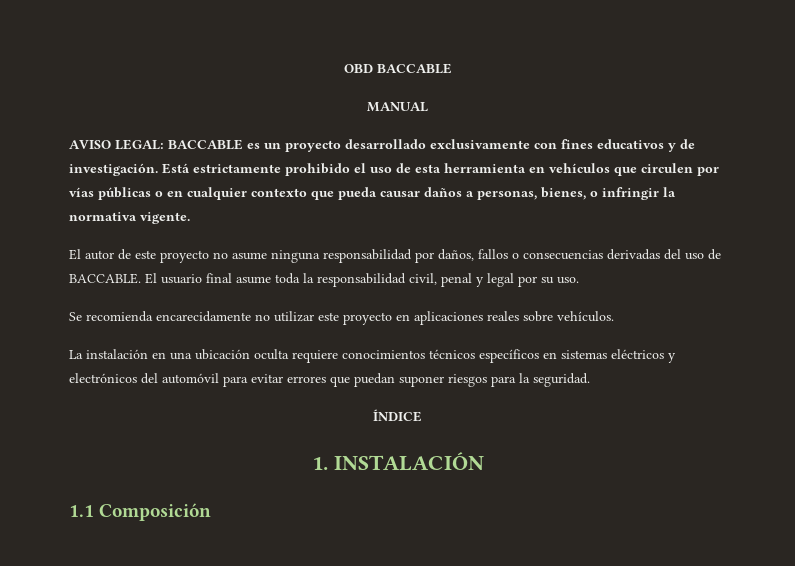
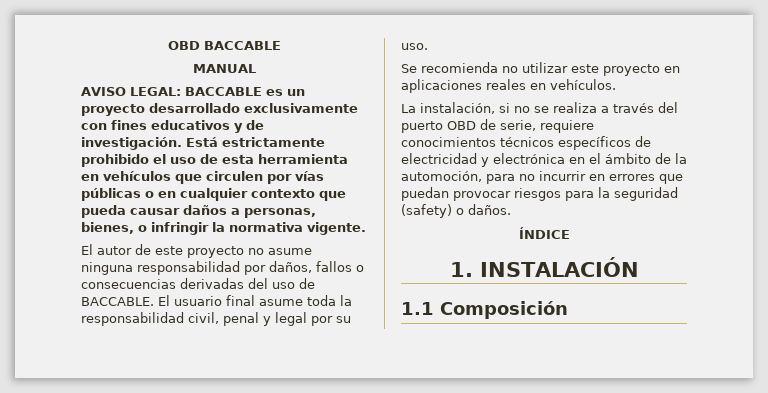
[156,311,251,322] encarecidamente -> (498, 67) none
[523,311,553,322] sobre -> [530,83,546,90] en
[86,349,676,363] [69,373,283,387] instalación en una ubicación oculta requiere conocimientos técnicos específicos en sistemas eléctricos y electrónicos del automóvil para evitar -> [420,102,678,114] [401,119,594,133] [401,136,651,150] [401,153,687,167] [401,171,605,184] instalación, si no se realiza a través del puerto OBD de serie, requiere conocimientos técnicos específicos de electricidad y electrónica en el ámbito de la automoción, para no incurrir en
[399,376,444,387] suponer -> [453,191,511,201] provocar
[533,373,590,387] seguridad. -> [614,187,678,201] [401,204,511,218] seguridad (safety) o daños.

